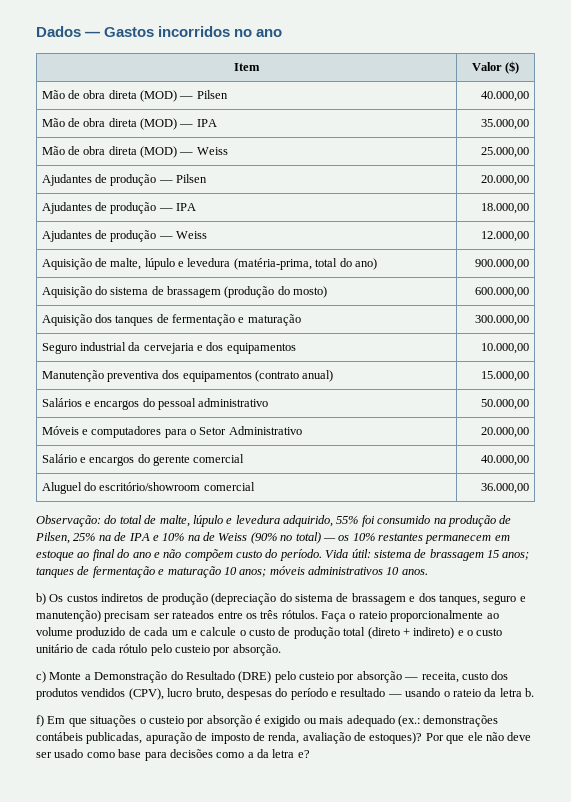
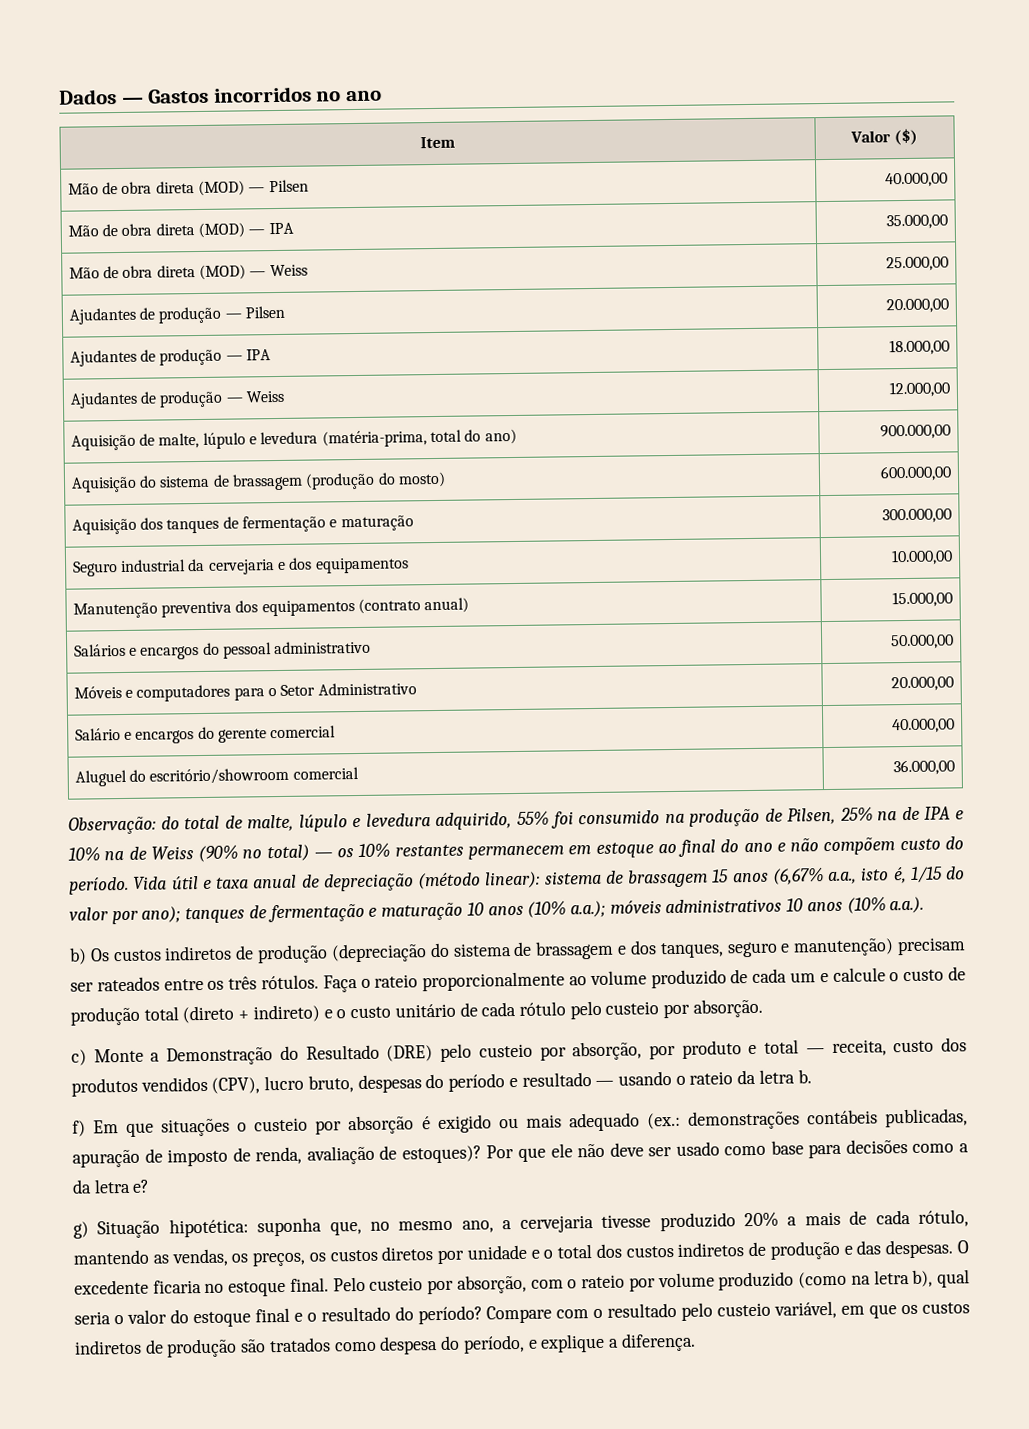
[351,549,530,561] útil: sistema de brassagem 15 anos; -> [171,866,965,892] [69,906,182,925] útil e taxa anual de depreciação (método linear): sistema de brassagem 15 anos (6,67% a.a., isto é, 1/15 do valor por ano);
[239,566,428,577] anos; móveis administrativos 10 anos. -> [487,896,925,918] anos (10% a.a.); móveis administrativos 10 anos (10% a.a.).
[356,671,402,683] absorção -> [572,1039,800,1061] absorção, por produto e total
(310, 754) none -> [73,1209,969,1239] [73,1239,970,1267] [74,1269,970,1297] [74,1300,971,1328] [74,1332,696,1358] // g) Situação hipotética: suponha que, no mesmo ano, a cervejaria tivesse produzido 20% a mais de cada rótulo, mantendo as vendas, os preços, os custos diretos por unidade e o total dos custos indiretos de produção e das despesas. O excedente ficaria no estoque final. Pelo custeio por absorção, com o rateio por volume produzido (como na letra b), qual seria o valor do estoque final e o resultado do período? Compare com o resultado pelo custeio variável, em que os custos indiretos de produção são tratados como despesa do período, e explique a diferença.

